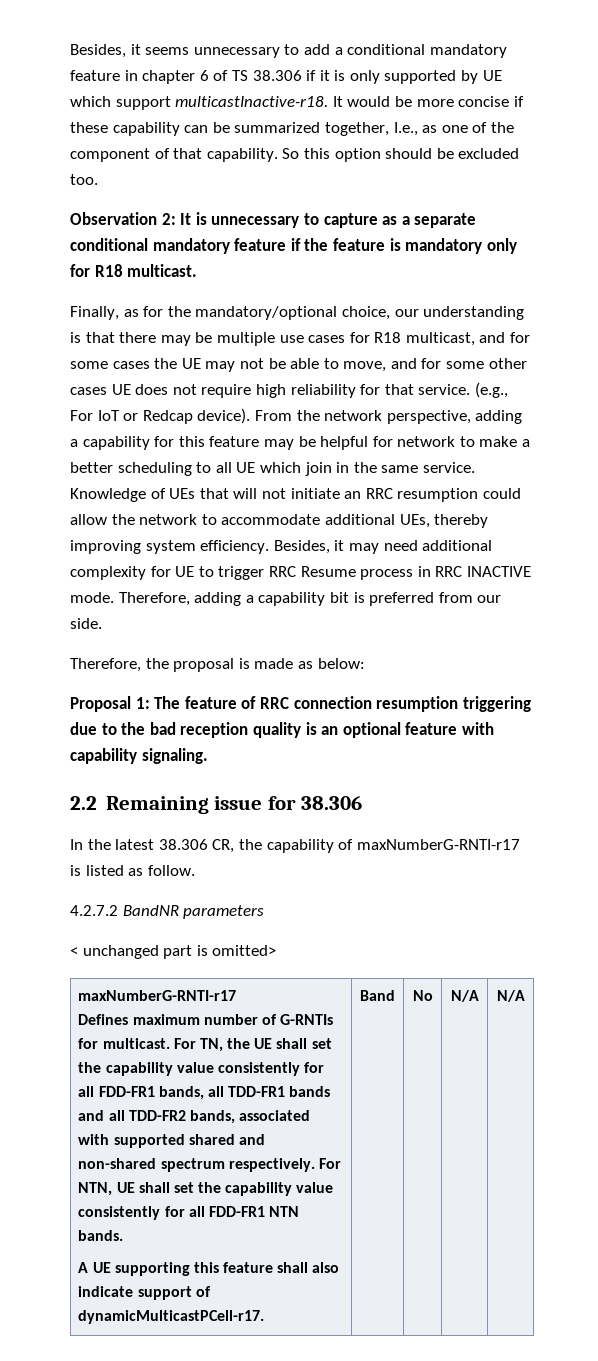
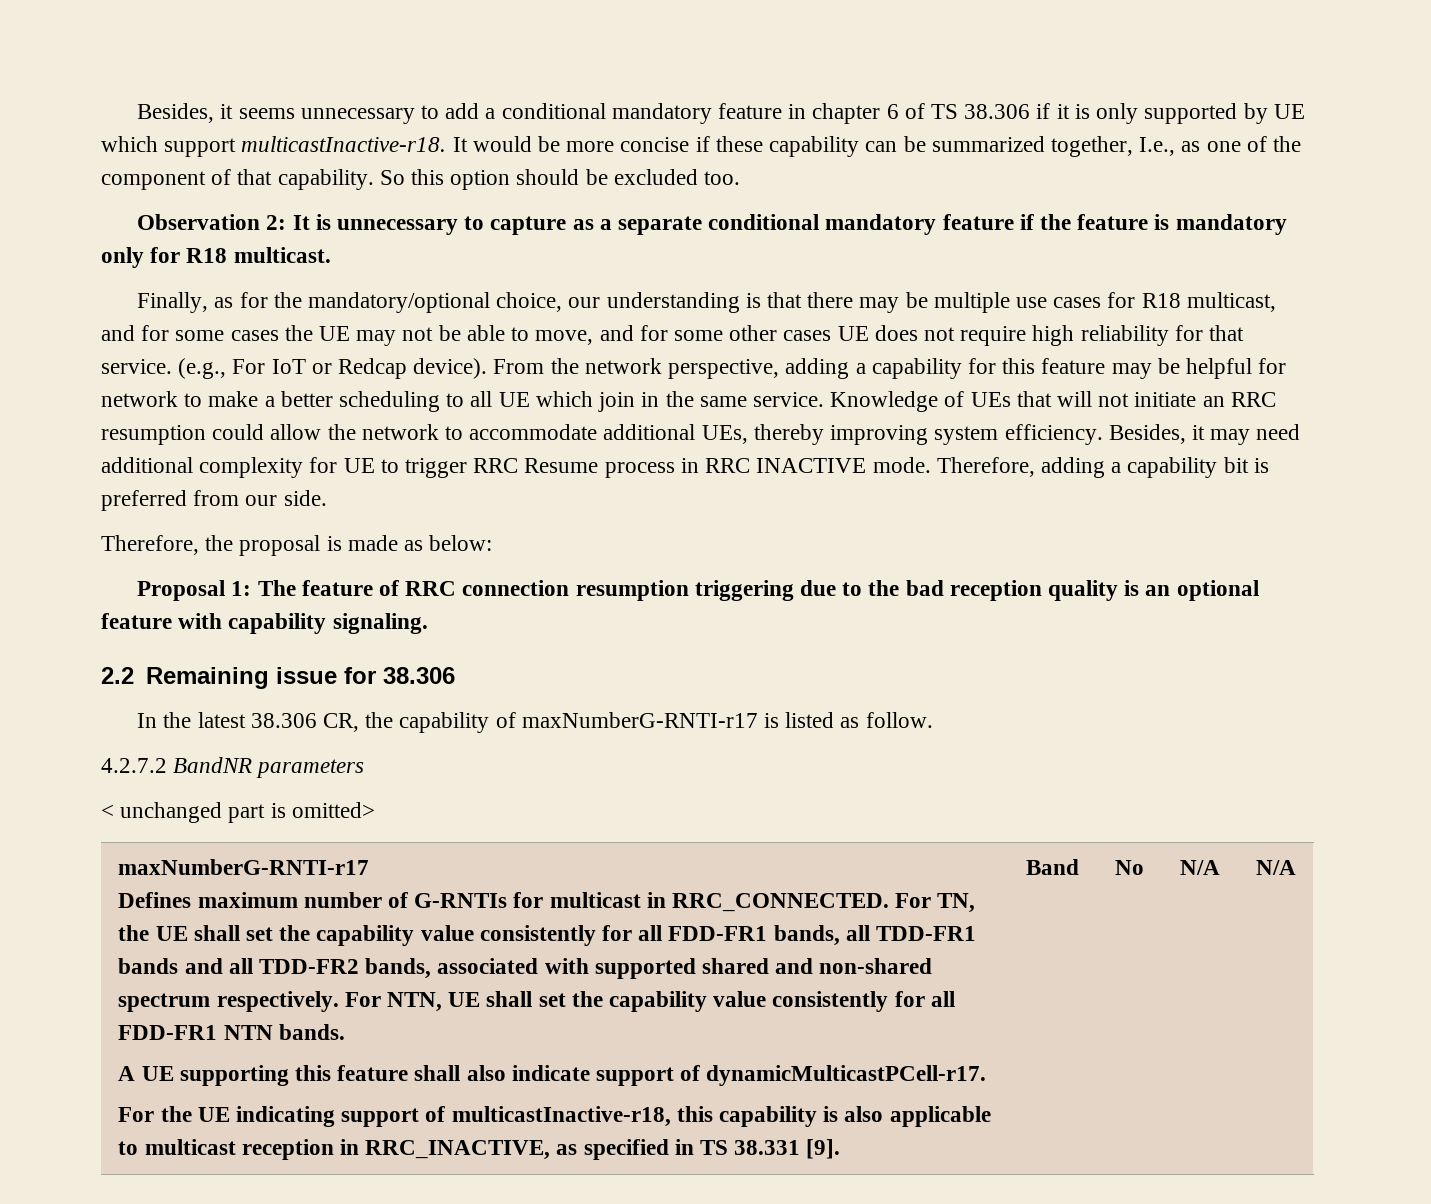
[102,1038,170,1049] multicast. -> [549,892,890,912] multicast in RRC_CONNECTED.
(265, 1317) none -> [118,1106,991,1127] [118,1139,841,1160] // For the UE indicating support of multicastInactive-r18, this capability is also applicable to multicast reception in RRC_INACTIVE, as specified in TS 38.331 [9].

